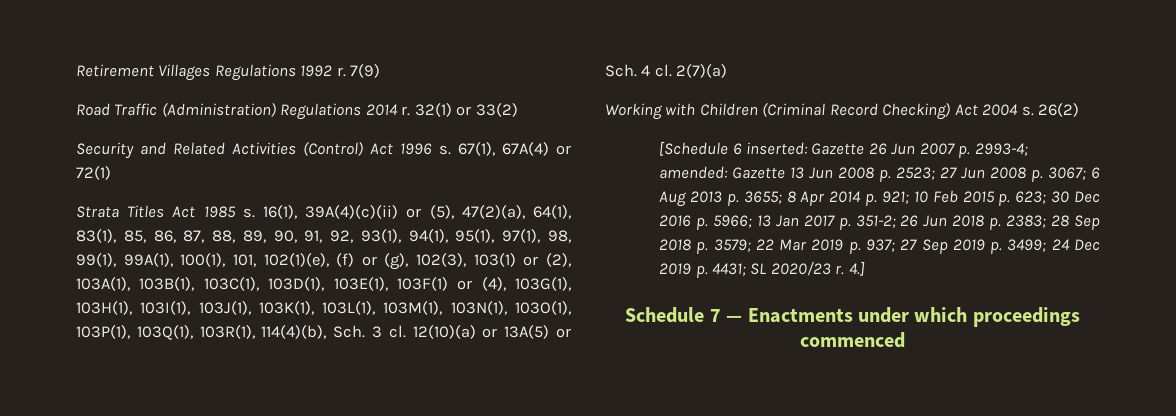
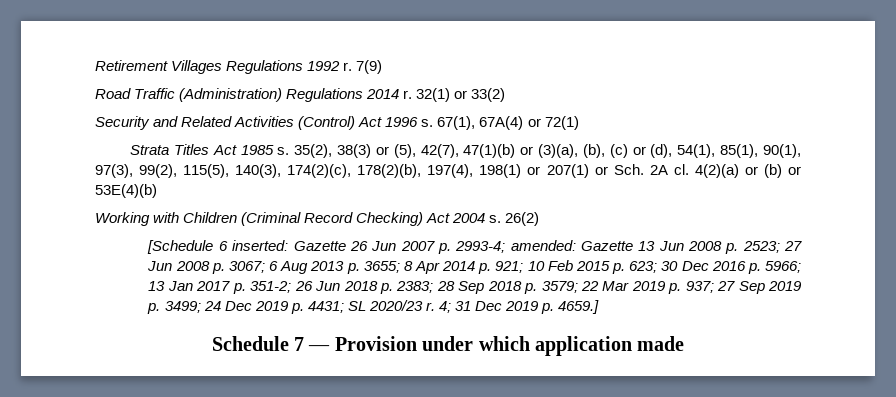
[263,205,571,219] [76,229,571,243] [76,253,571,270] [76,277,571,291] [76,301,571,315] [76,325,571,340] [605,64,728,78] 16(1), 39A(4)(c)(ii) or (5), 47(2)(a), 64(1), 83(1), 85, 86, 87, 88, 89, 90, 91, 92, 93(1), 94(1), 95(1), 97(1), 98, 99(1), 99A(1), 100(1), 101, 102(1)(e), (f) or (g), 102(3), 103(1) or (2), 103A(1), 103B(1), 103C(1), 103D(1), 103E(1), 103F(1) or (4), 103G(1), 103H(1), 103I(1), 103J(1), 103K(1), 103L(1), 103M(1), 103N(1), 103O(1), 103P(1), 103Q(1), 103R(1), 114(4)(b), Sch. 3 cl. 12(10)(a) or 13A(5) or Sch. 4 cl. 2(7)(a) -> [294,144,801,158] [95,164,801,178] [95,184,157,198] 35(2), 38(3) or (5), 42(7), 47(1)(b) or (3)(a), (b), (c) or (d), 54(1), 85(1), 90(1), 97(3), 99(2), 115(5), 140(3), 174(2)(c), 178(2)(b), 197(4), 198(1) or 207(1) or Sch. 2A cl. 4(2)(a) or (b) or 53E(4)(b)
[848,261,865,276] 4.] -> [438,300,600,314] 4; 31 Dec 2019 p. 4659.]
[747,308,853,323] Enactments -> [334,336,417,351] Provision
[972,307,1080,327] [800,332,905,348] proceedings commenced -> [535,336,685,356] application made

